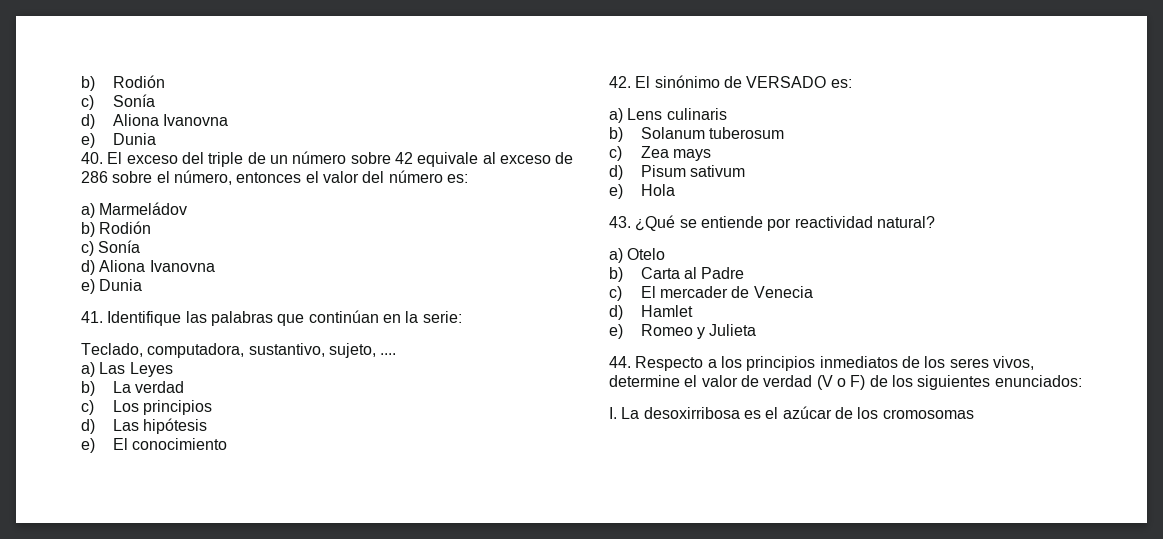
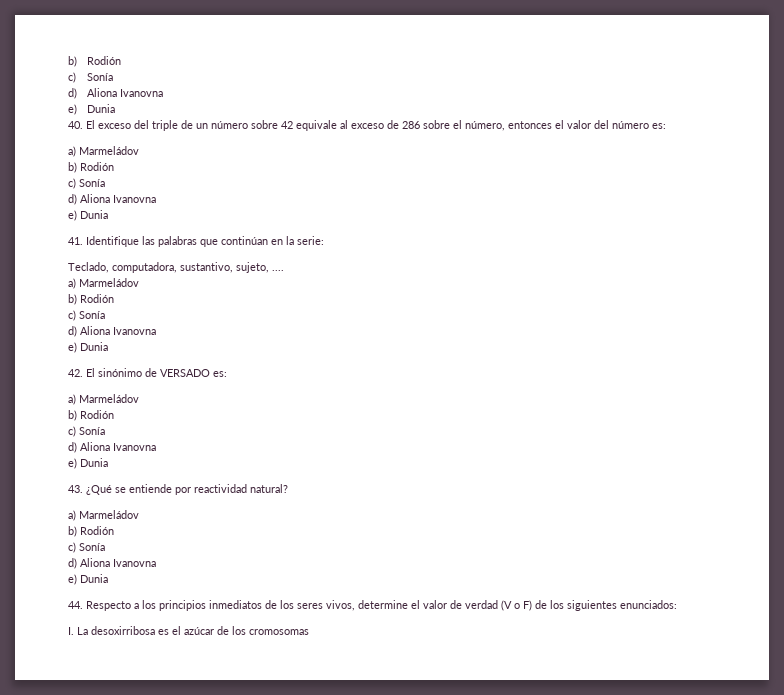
[99,362,173,377] [81,381,185,396] [81,400,213,415] [81,418,208,434] [81,438,228,453] Las Leyes // b) La verdad // c) Los principios // d) Las hipótesis // e) El conocimiento -> [79,278,139,287] [68,294,114,305] [68,310,105,321] [68,326,156,337] [68,342,108,353] Marmeládov // b) Rodión // c) Sonía // d) Aliona Ivanovna // e) Dunia
[627,108,727,120] [609,127,785,142] [609,146,712,161] [609,165,746,180] [609,184,675,199] Lens culinaris // b) Solanum tuberosum // c) Zea mays // d) Pisum sativum // e) Hola -> [79,394,139,403] [68,410,114,421] [68,426,105,437] [68,442,156,453] [68,458,108,469] Marmeládov // b) Rodión // c) Sonía // d) Aliona Ivanovna // e) Dunia
[627,248,666,260] [609,267,745,282] [609,286,813,301] [609,305,693,320] [609,324,757,339] Otelo // b) Carta al Padre // c) El mercader de Venecia // d) Hamlet // e) Romeo y Julieta -> [79,510,139,519] [68,526,114,537] [68,542,105,553] [68,558,156,569] [68,574,108,585] Marmeládov // b) Rodión // c) Sonía // d) Aliona Ivanovna // e) Dunia

